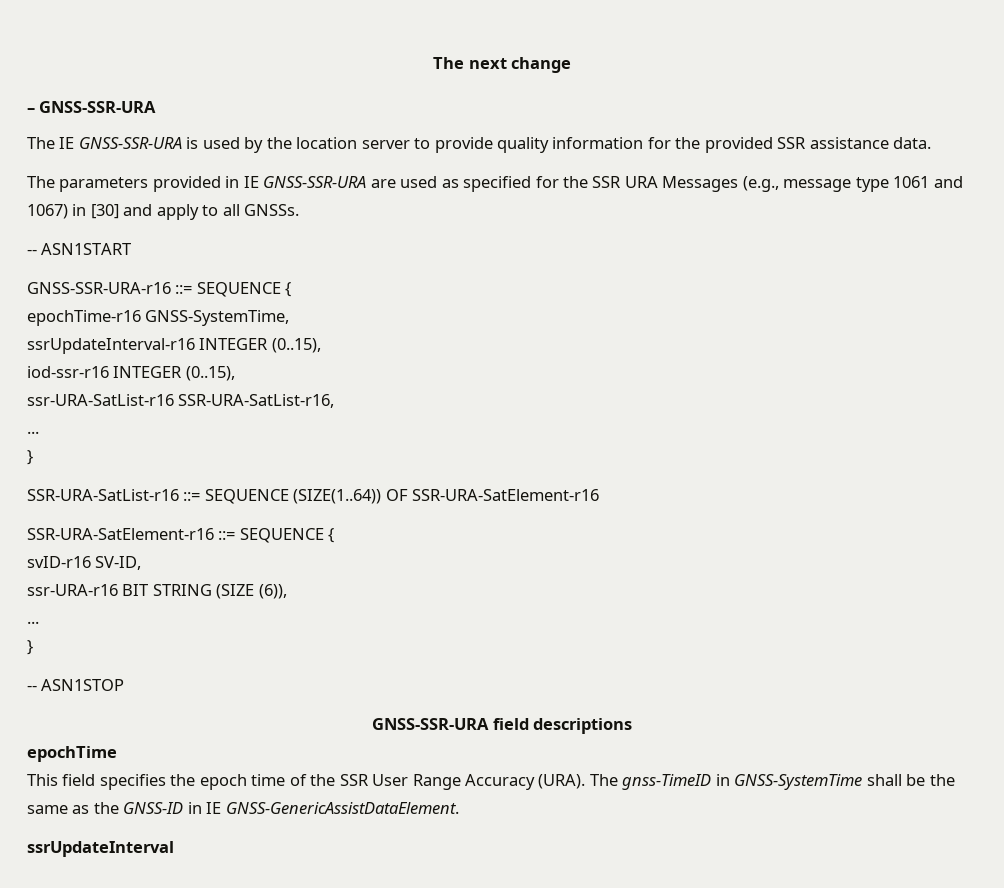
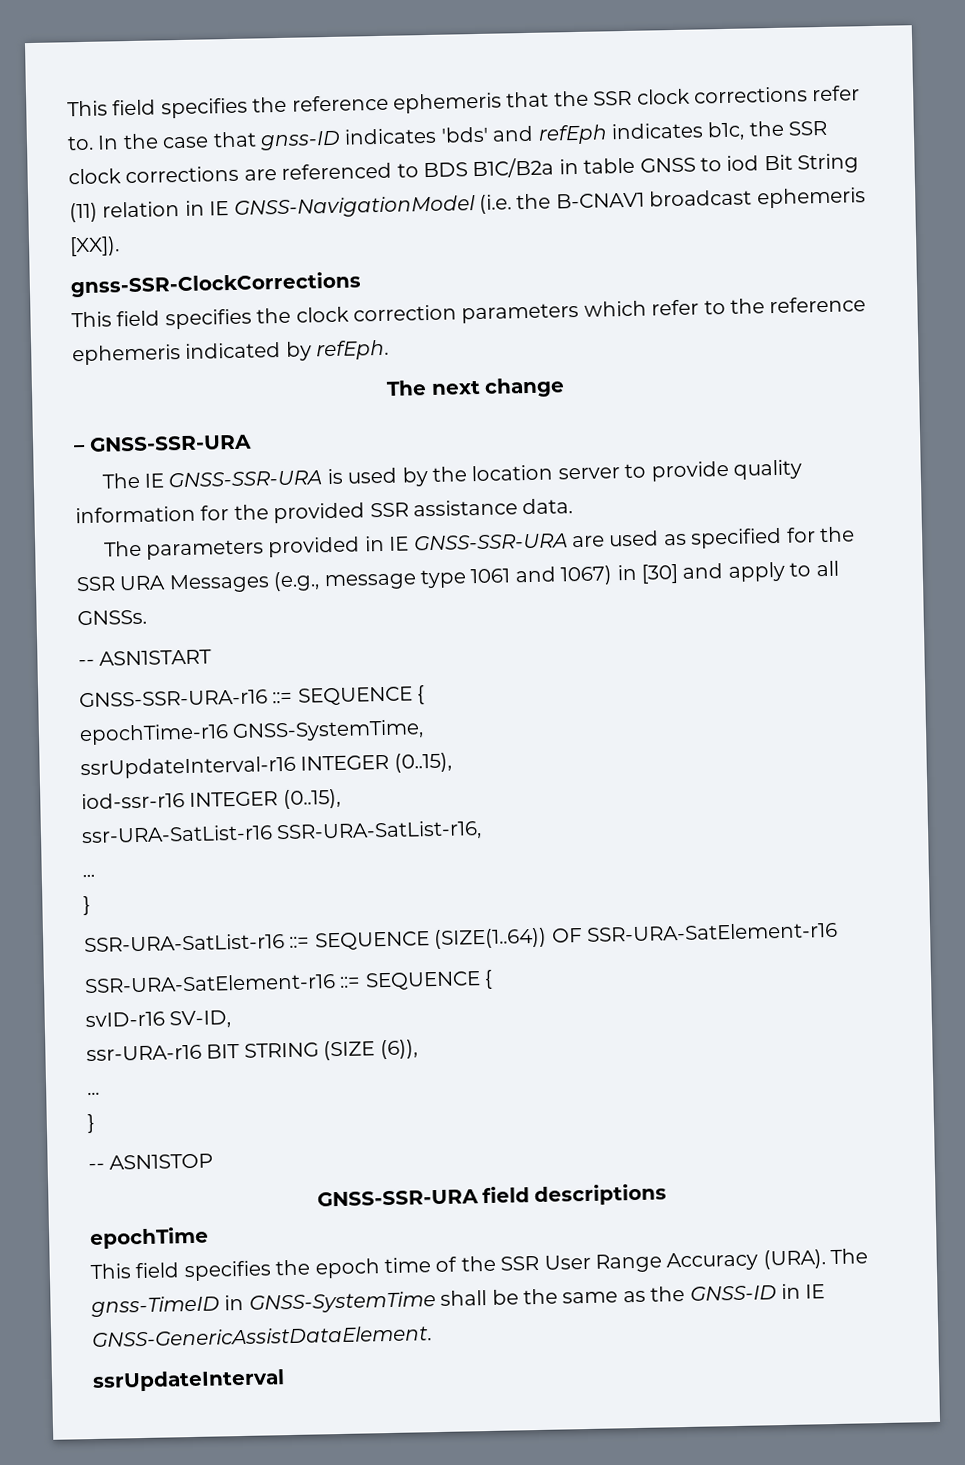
(433, 63) none -> [67,85,861,119] [67,120,828,151] [68,153,860,185] [69,187,866,223] [69,236,120,257] [70,271,362,298] [71,296,867,330] [72,339,390,366] This field specifies the reference ephemeris that the SSR clock corrections refer to. In the case that gnss-ID indicates 'bds' and refEph indicates b1c, the SSR clock corrections are referenced to BDS B1C/B2a in table GNSS to iod Bit String (11) relation in IE GNSS-NavigationModel (i.e. the B-CNAV1 broadcast ephemeris [XX]). // gnss-SSR-ClockCorrections // This field specifies the clock correction parameters which refer to the reference ephemeris indicated by refEph. //

